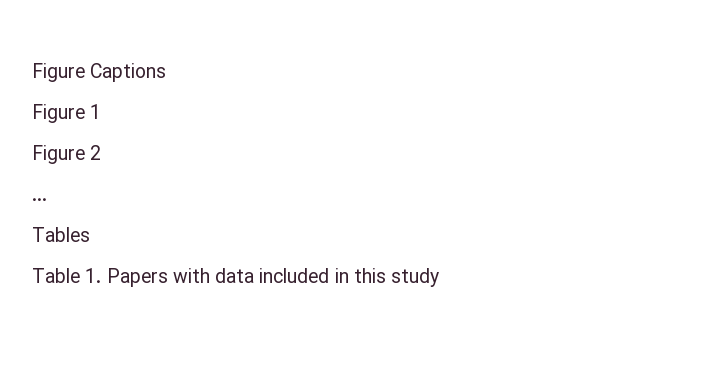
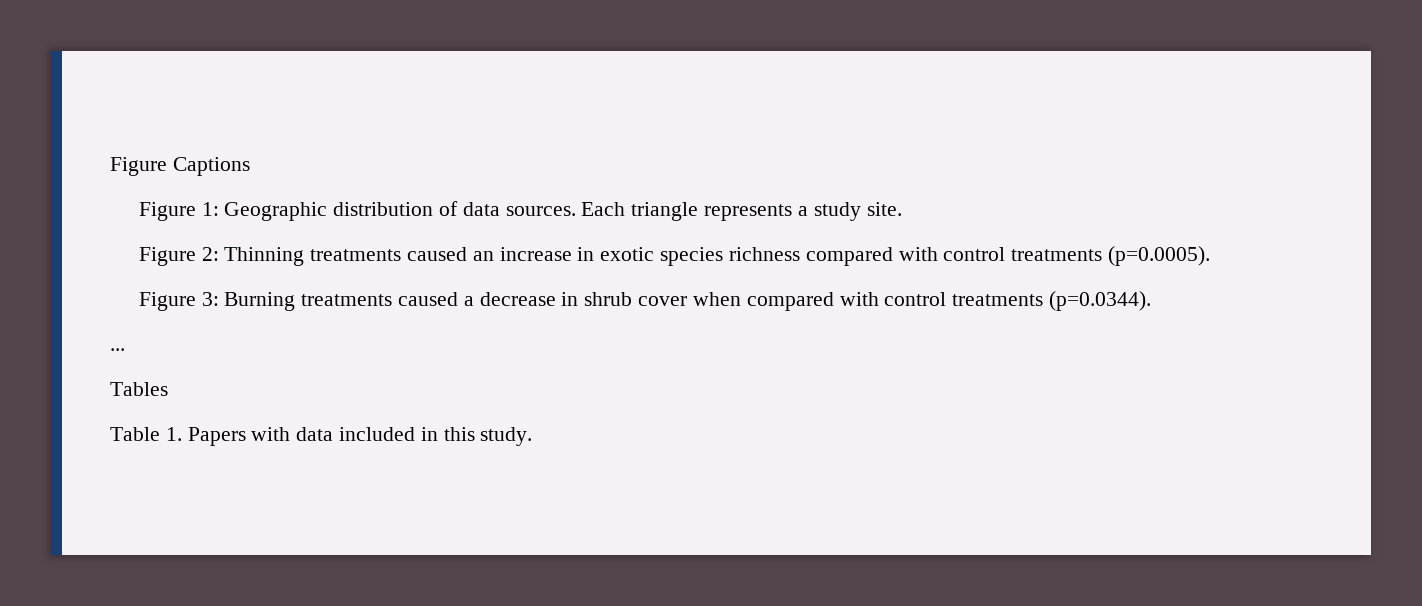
[90,104,102,119] [32,145,102,164] 1 // Figure 2 -> [201,201,902,221] [138,246,1210,266] [138,291,1151,311] 1: Geographic distribution of data sources. Each triangle represents a study site. // Figure 2: Thinning treatments caused an increase in exotic species richness compared with control treatments (p=0.0005). // Figure 3: Burning treatments caused a decrease in shrub cover when compared with control treatments (p=0.0344).
[391,268,440,287] study -> [480,427,533,446] study.

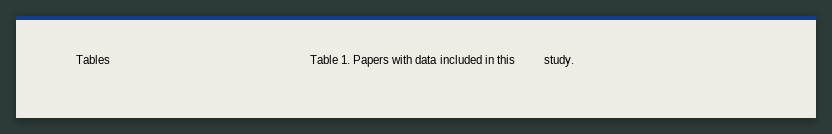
[110,157,250,176] [138,201,902,221] [138,246,1210,266] [138,291,1151,311] [110,348,125,351] Figure Captions // Figure 1: Geographic distribution of data sources. Each triangle represents a study site. // Figure 2: Thinning treatments caused an increase in exotic species richness compared with control treatments (p=0.0005). // Figure 3: Burning treatments caused a decrease in shrub cover when compared with control treatments (p=0.0344). // ... // -> (76, 59) none

